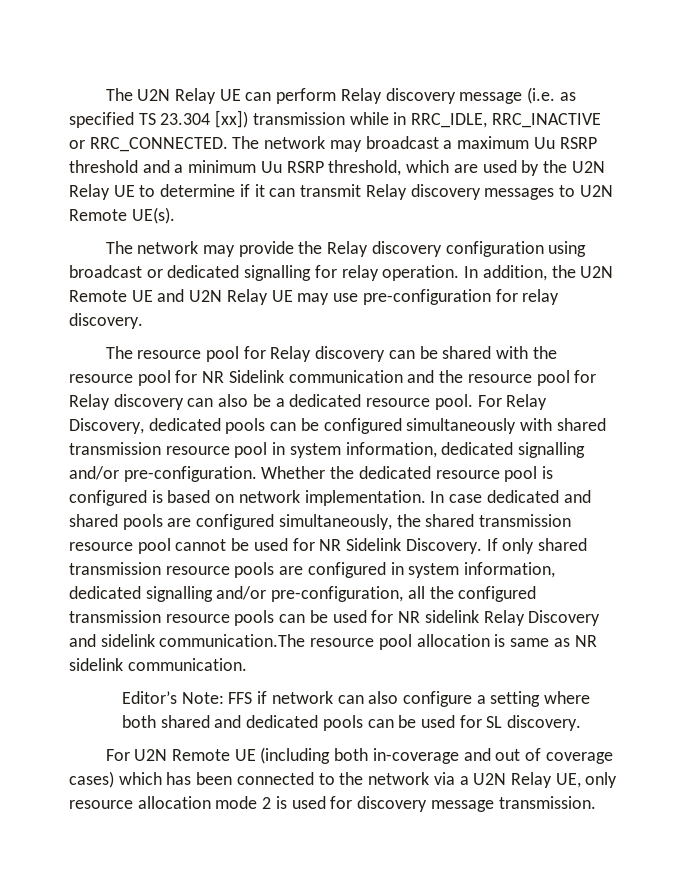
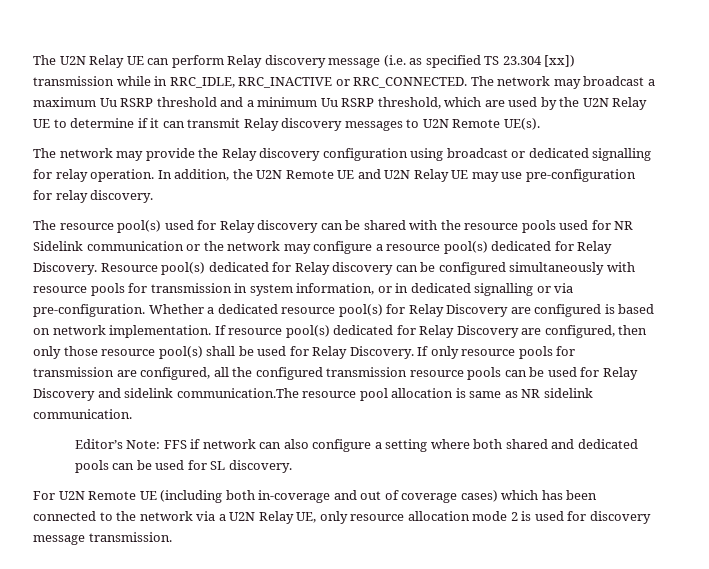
[205,346,239,362] pool -> [117,220,194,233] pool(s) used
[137,370,171,386] pool -> [521,220,589,233] pools used
[407,370,597,386] [69,394,548,410] [69,418,606,434] [69,442,586,458] [69,466,119,480] and the resource pool for Relay discovery can also be a dedicated resource pool. For Relay Discovery, dedicated pools can be configured simultaneously with shared transmission resource pool in system information, dedicated signalling and/or -> [186,241,613,254] [33,262,635,275] [33,283,574,296] or the network may configure a resource pool(s) dedicated for Relay Discovery. Resource pool(s) dedicated for Relay discovery can be configured simultaneously with resource pools for transmission in system information, or in dedicated signalling or via
[330,466,554,482] the dedicated resource pool is -> [207,304,531,317] a dedicated resource pool(s) for Relay Discovery are
[430,490,591,503] [69,514,572,530] [69,538,402,554] In case dedicated and shared pools are configured simultaneously, the shared transmission resource pool cannot be used for NR Sidelink -> [214,325,648,338] [33,346,348,359] If resource pool(s) dedicated for Relay Discovery are configured, then only those resource pool(s) shall be used for Relay
[537,538,587,551] [69,562,556,578] [69,586,404,602] shared transmission resource pools are configured in system information, dedicated signalling and/or pre-configuration, -> [461,346,576,359] [33,367,211,380] resource pools for transmission are configured,
[398,610,479,623] NR sidelink -> (600, 372) none

